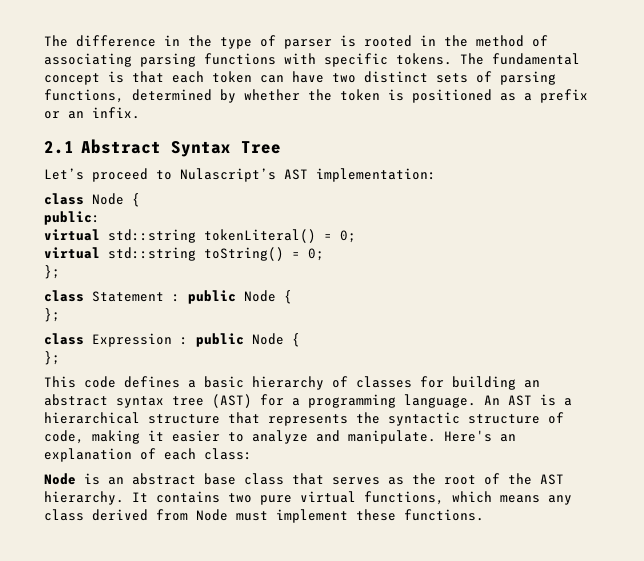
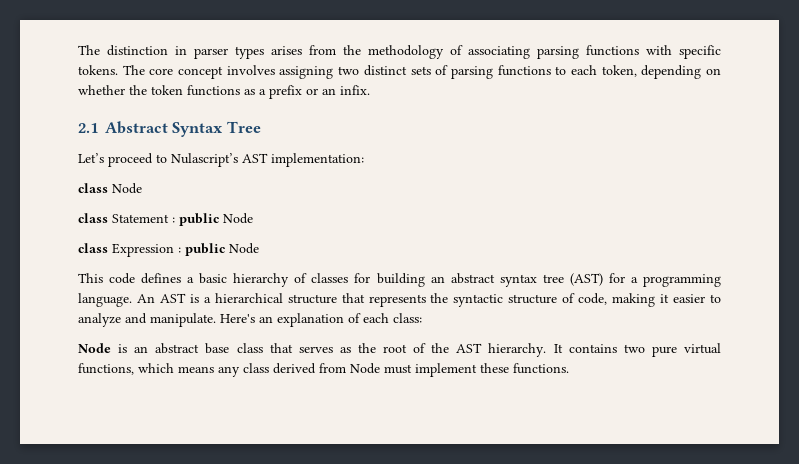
[44,35,524,49] The difference in the type of parser is rooted in the method -> [78,45,444,59] The distinction in parser types arises from the methodology
[492,53,580,65] [44,71,324,85] fundamental concept is that each token can have -> [149,65,334,79] core concept involves assigning
[44,89,236,103] functions, determined by -> [497,65,721,79] functions to each token, depending on
[388,89,492,103] is positioned -> [187,85,240,96] functions
[132,193,140,207] [44,211,100,225] [44,229,356,243] [44,247,324,261] [44,265,60,279] { // public: // virtual std::string tokenLiteral() = 0; // virtual std::string toString() = 0; // }; -> (142, 188) none
[284,290,292,304] [44,308,60,322] { // }; -> (253, 218) none
[292,333,300,347] [44,351,60,365] { // }; -> (259, 248) none

